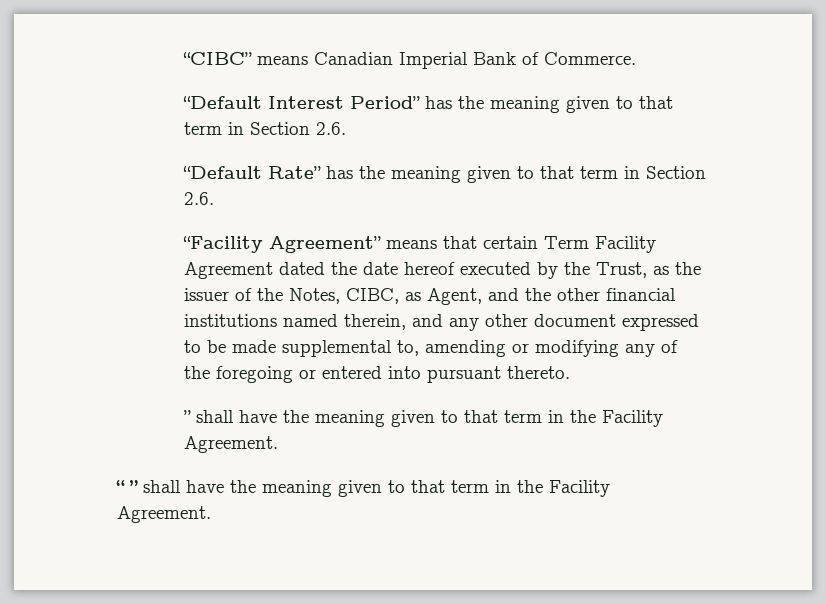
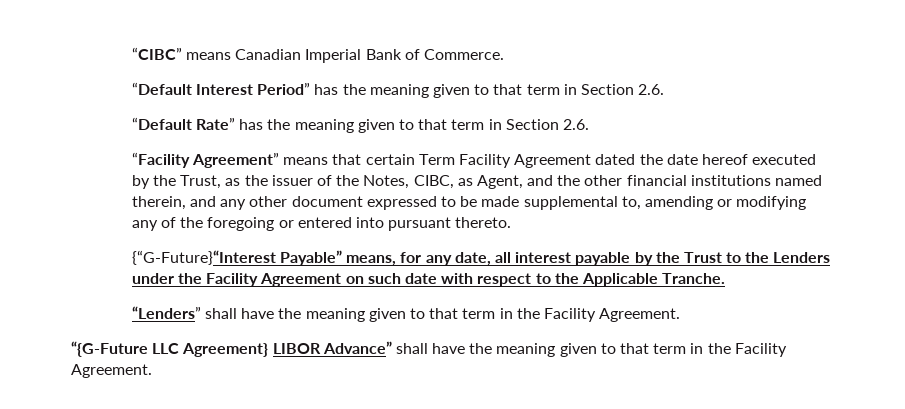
[184,410,192,423] ” -> [131,250,831,266] [131,273,726,287] [131,306,201,319] {“G-Future}“Interest Payable” means, for any date, all interest payable by the Trust to the Lenders under the Facility Agreement on such date with respect to the Applicable Tranche. // “Lenders”
[116,480,138,493] “ ” -> [71,341,392,357] “{G-Future LLC Agreement} LIBOR Advance”

